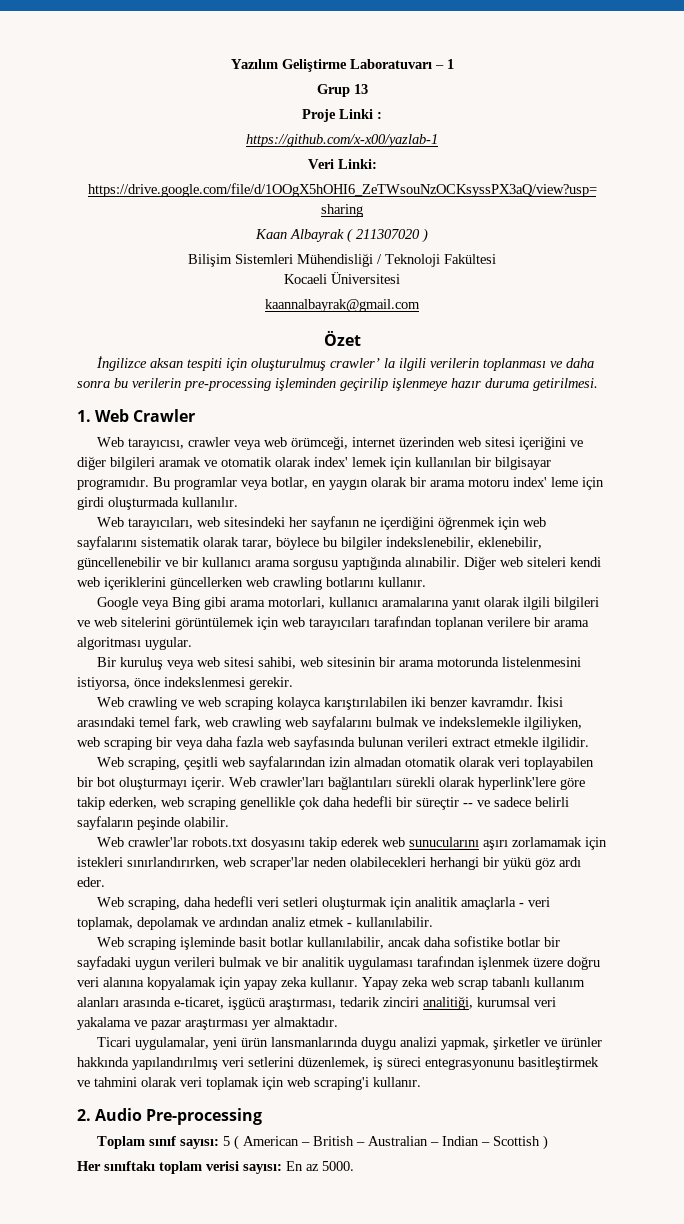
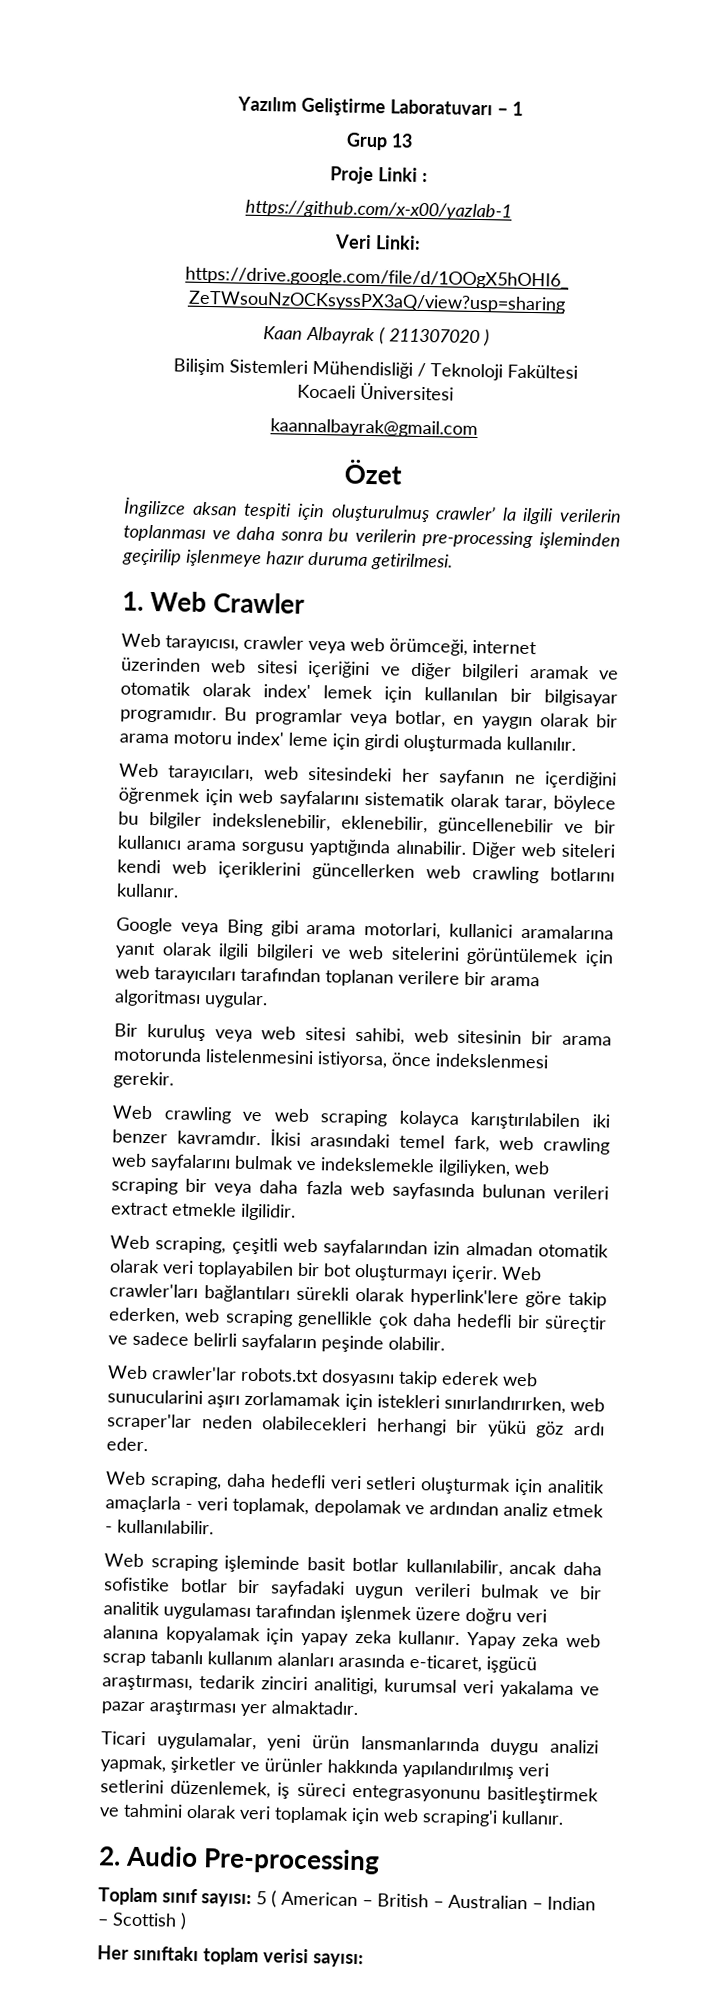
[329,597,379,607] kullanıcı -> [449,923,514,938] kullanici
[463,803,473,807] -- -> (607, 1324) none
[409,837,480,847] sunucularını -> [107,1389,203,1405] sunucularini
[423,996,473,1010] analitiği, -> [314,1677,378,1695] analitigi,
[286,1161,354,1171] En az 5000. -> (364, 1960) none

